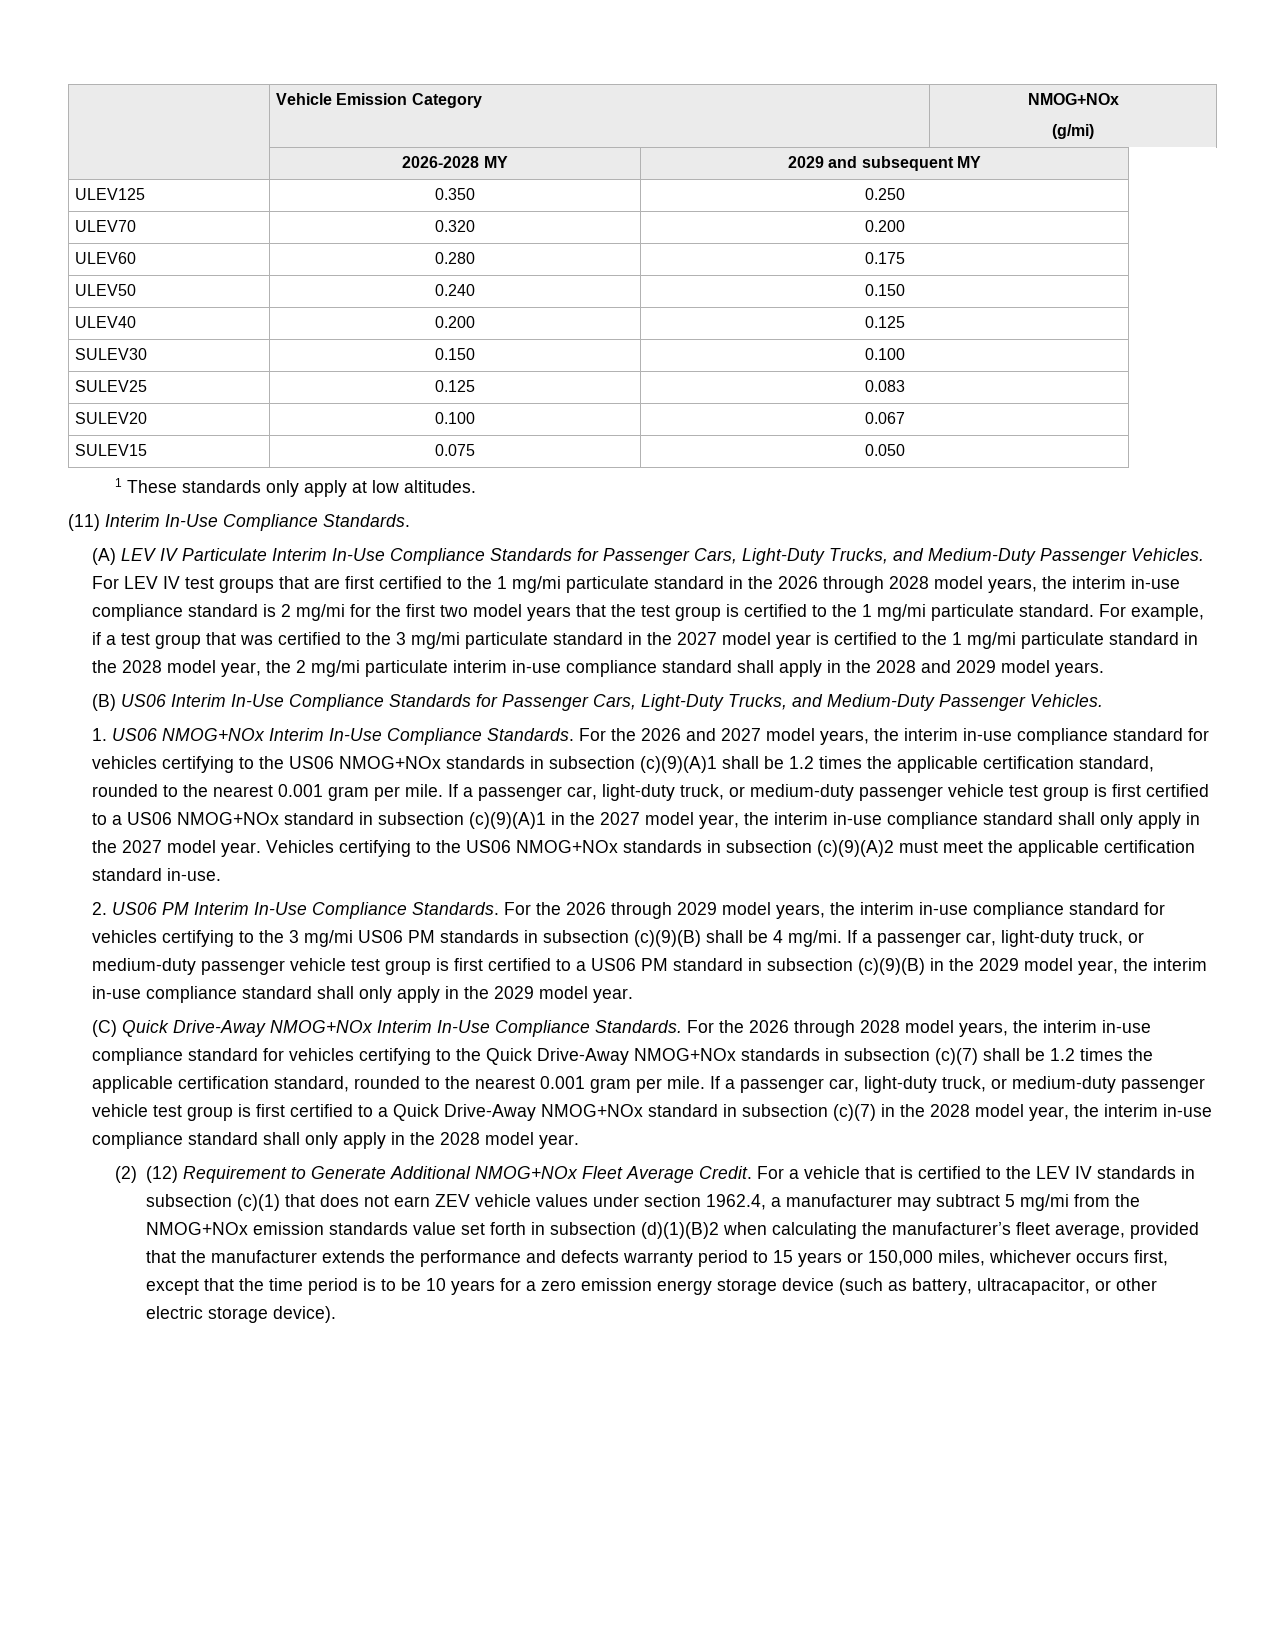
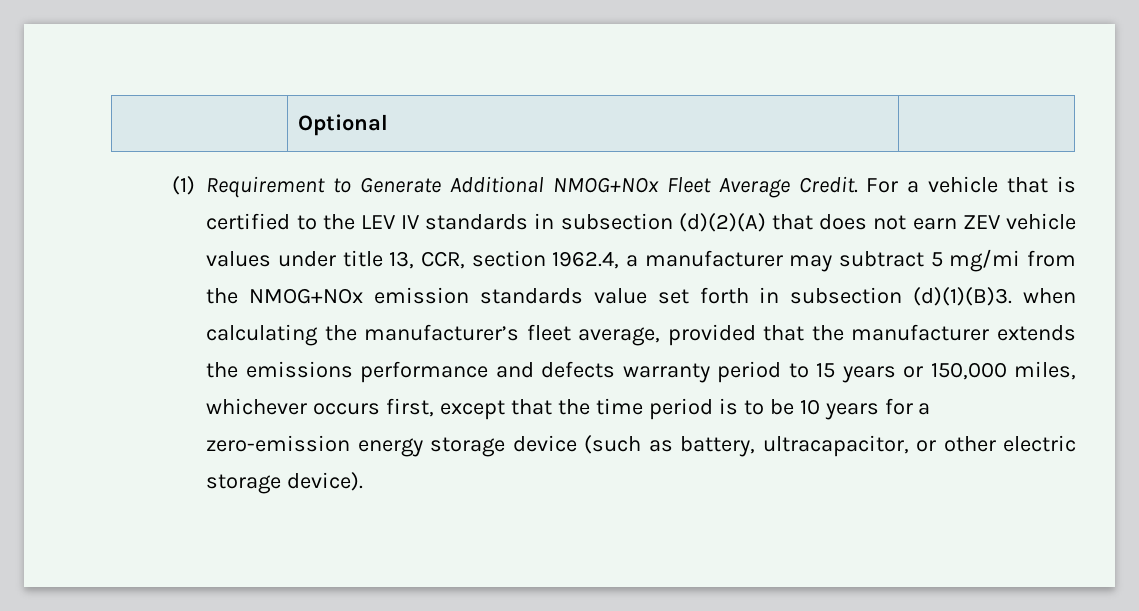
[276,93,482,108] [1027,93,1119,105] [1052,124,1094,139] [402,156,508,168] [788,156,981,171] [75,188,146,200] [434,188,475,200] [864,188,905,200] [75,220,137,232] [434,220,475,232] [864,220,905,232] [75,252,137,264] [434,252,475,264] [864,252,905,264] [75,284,137,296] [434,284,475,296] [864,284,905,296] [75,316,137,328] [434,316,475,328] [864,316,905,328] [75,348,148,360] [434,348,475,360] [864,348,905,360] [75,380,148,392] [434,380,475,392] [864,380,905,392] [75,412,148,424] [434,412,475,424] [864,412,905,424] [75,444,148,456] [434,444,475,456] [864,444,905,456] [115,478,477,497] [68,514,410,531] [91,548,1204,565] [91,576,1180,593] [91,604,1204,621] [91,632,1198,649] [91,660,1104,677] [91,694,1103,711] [91,728,1209,745] [91,756,1154,773] [91,784,1209,801] [91,812,1200,829] [91,840,1195,857] [91,868,221,881] [91,902,1165,919] [91,930,1144,947] [91,958,1207,975] [91,986,633,1003] [91,1020,1151,1037] [91,1048,1153,1065] [91,1076,1205,1093] [91,1104,1212,1121] [91,1132,579,1149] [115,1166,178,1183] | Vehicle Emission Category | NMOG+NOx // (g/mi) // | 2026-2028 MY | 2029 and subsequent MY // ULEV125 | 0.350 | 0.250 // ULEV70 | 0.320 | 0.200 // ULEV60 | 0.280 | 0.175 // ULEV50 | 0.240 | 0.150 // ULEV40 | 0.200 | 0.125 // SULEV30 | 0.150 | 0.100 // SULEV25 | 0.125 | 0.083 // SULEV20 | 0.100 | 0.067 // SULEV15 | 0.075 | 0.050 // 1 These standards only apply at low altitudes. // (11) Interim In-Use Compliance Standards. // (A) LEV IV Particulate Interim In-Use Compliance Standards for Passenger Cars, Light-Duty Trucks, and Medium-Duty Passenger Vehicles. For LEV IV test groups that are first certified to the 1 mg/mi particulate standard in the 2026 through 2028 model years, the interim in-use compliance standard is 2 mg/mi for the first two model years that the test group is certified to the 1 mg/mi particulate standard. For example, if a test group that was certified to the 3 mg/mi particulate standard in the 2027 model year is certified to the 1 mg/mi particulate standard in the 2028 model year, the 2 mg/mi particulate interim in-use compliance standard shall apply in the 2028 and 2029 model years. // (B) US06 Interim In-Use Compliance Standards for Passenger Cars, Light-Duty Trucks, and Medium-Duty Passenger Vehicles. // 1. US06 NMOG+NOx Interim In-Use Compliance Standards. For the 2026 and 2027 model years, the interim in-use compliance standard for vehicles certifying to the US06 NMOG+NOx standards in subsection (c)(9)(A)1 shall be 1.2 times the applicable certification standard, rounded to the nearest 0.001 gram per mile. If a passenger car, light-duty truck, or medium-duty passenger vehicle test group is first certified to a US06 NMOG+NOx standard in subsection (c)(9)(A)1 in the 2027 model year, the interim in-use compliance standard shall only apply in the 2027 model year. Vehicles certifying to the US06 NMOG+NOx standards in subsection (c)(9)(A)2 must meet the applicable certification standard in-use. // 2. US06 PM Interim In-Use Compliance Standards. For the 2026 through 2029 model years, the interim in-use compliance standard for vehicles certifying to the 3 mg/mi US06 PM standards in subsection (c)(9)(B) shall be 4 mg/mi. If a passenger car, light-duty truck, or medium-duty passenger vehicle test group is first certified to a US06 PM standard in subsection (c)(9)(B) in the 2029 model year, the interim in-use compliance standard shall only apply in the 2029 model year. // (C) Quick Drive-Away NMOG+NOx Interim In-Use Compliance Standards. For the 2026 through 2028 model years, the interim in-use compliance standard for vehicles certifying to the Quick Drive-Away NMOG+NOx standards in subsection (c)(7) shall be 1.2 times the applicable certification standard, rounded to the nearest 0.001 gram per mile. If a passenger car, light-duty truck, or medium-duty passenger vehicle test group is first certified to a Quick Drive-Away NMOG+NOx standard in subsection (c)(7) in the 2028 model year, the interim in-use compliance standard shall only apply in the 2028 model year. // (2) (12) -> [297,114,388,136] [172,176,196,195] | Optional | // (1)
[236,1194,280,1211] (c)(1) -> [678,213,766,232] (d)(2)(A)
(639, 1200) none -> [342,250,465,269] title 13, CCR,
[640,1222,719,1239] (d)(1)(B)2 -> [913,287,1013,306] (d)(1)(B)3.
(415, 1256) none -> [245,361,353,378] emissions
[540,1278,652,1291] zero emission -> [206,435,351,452] zero-emission

